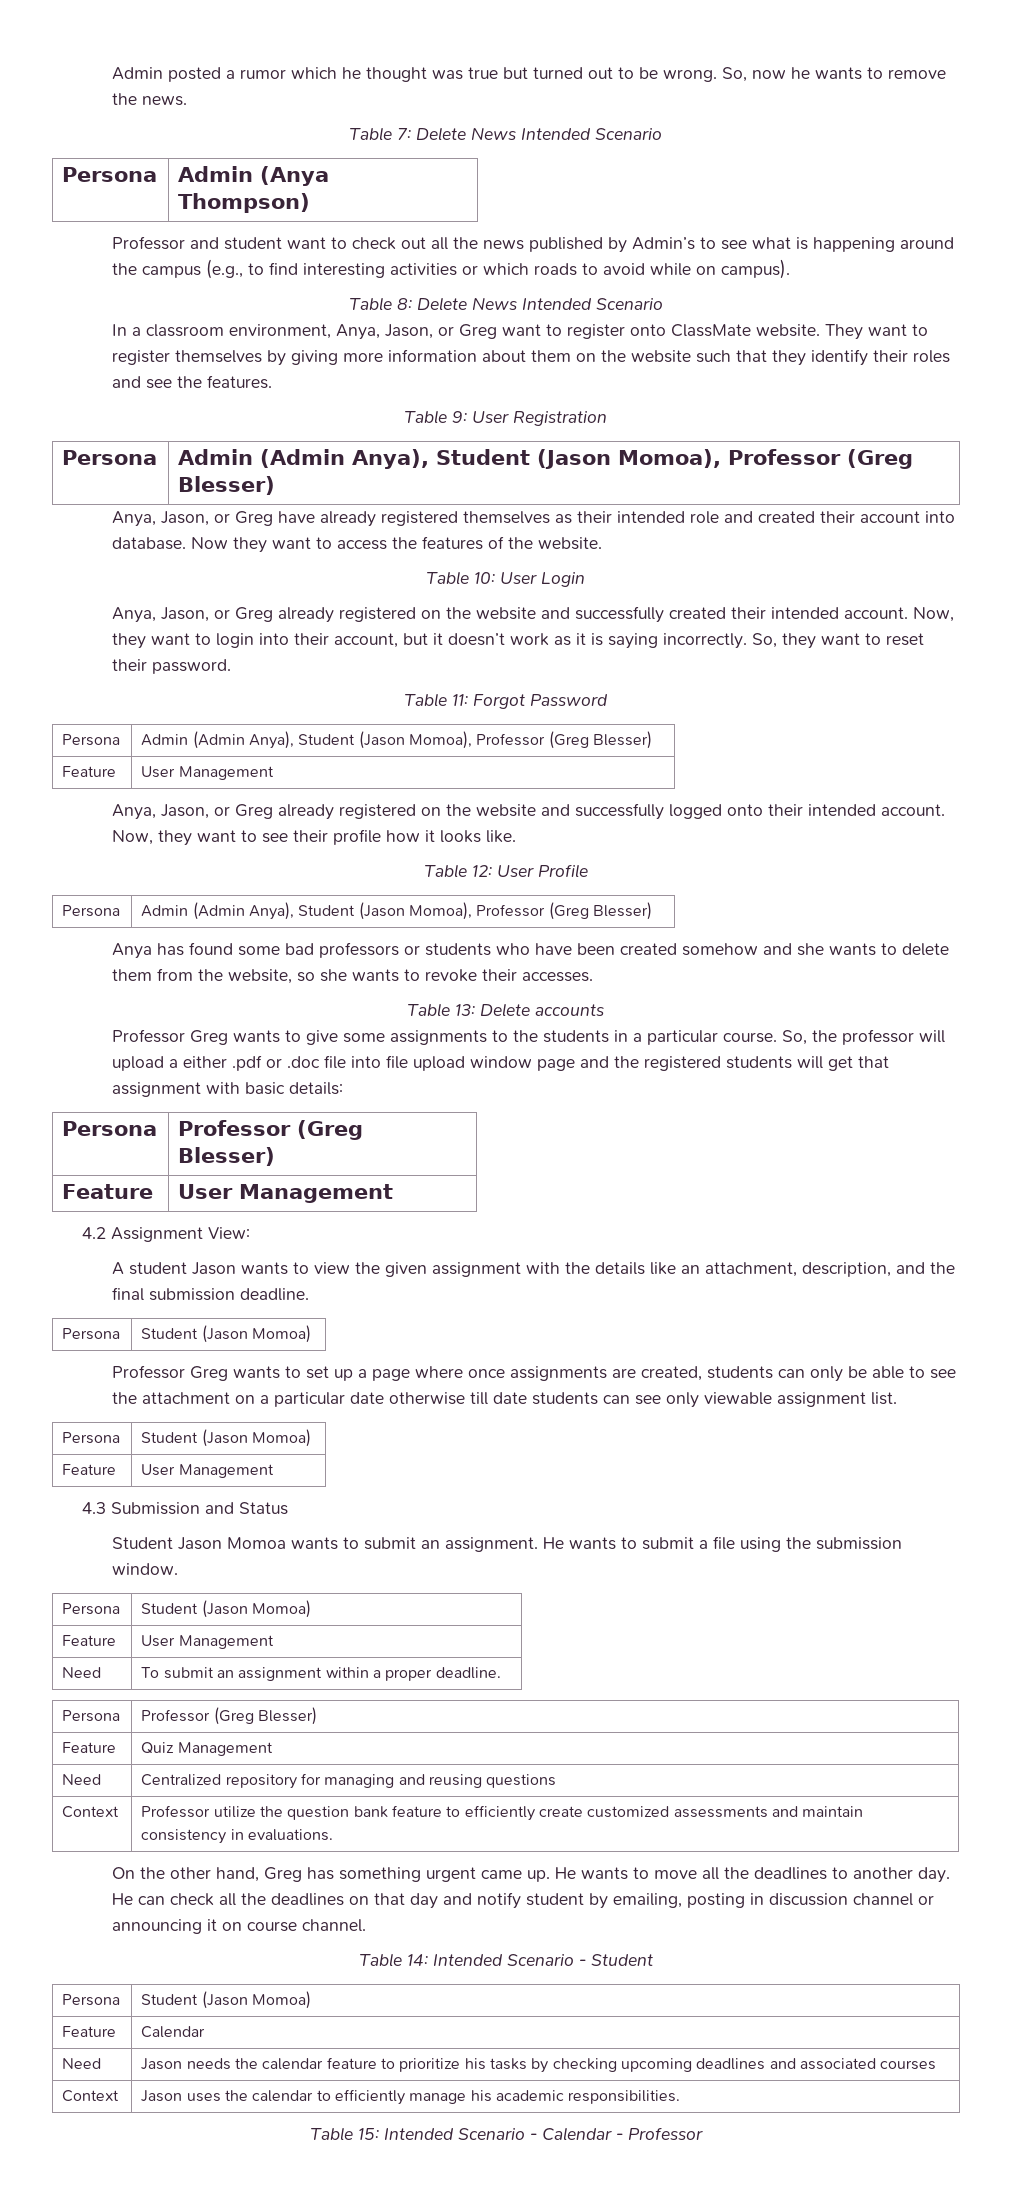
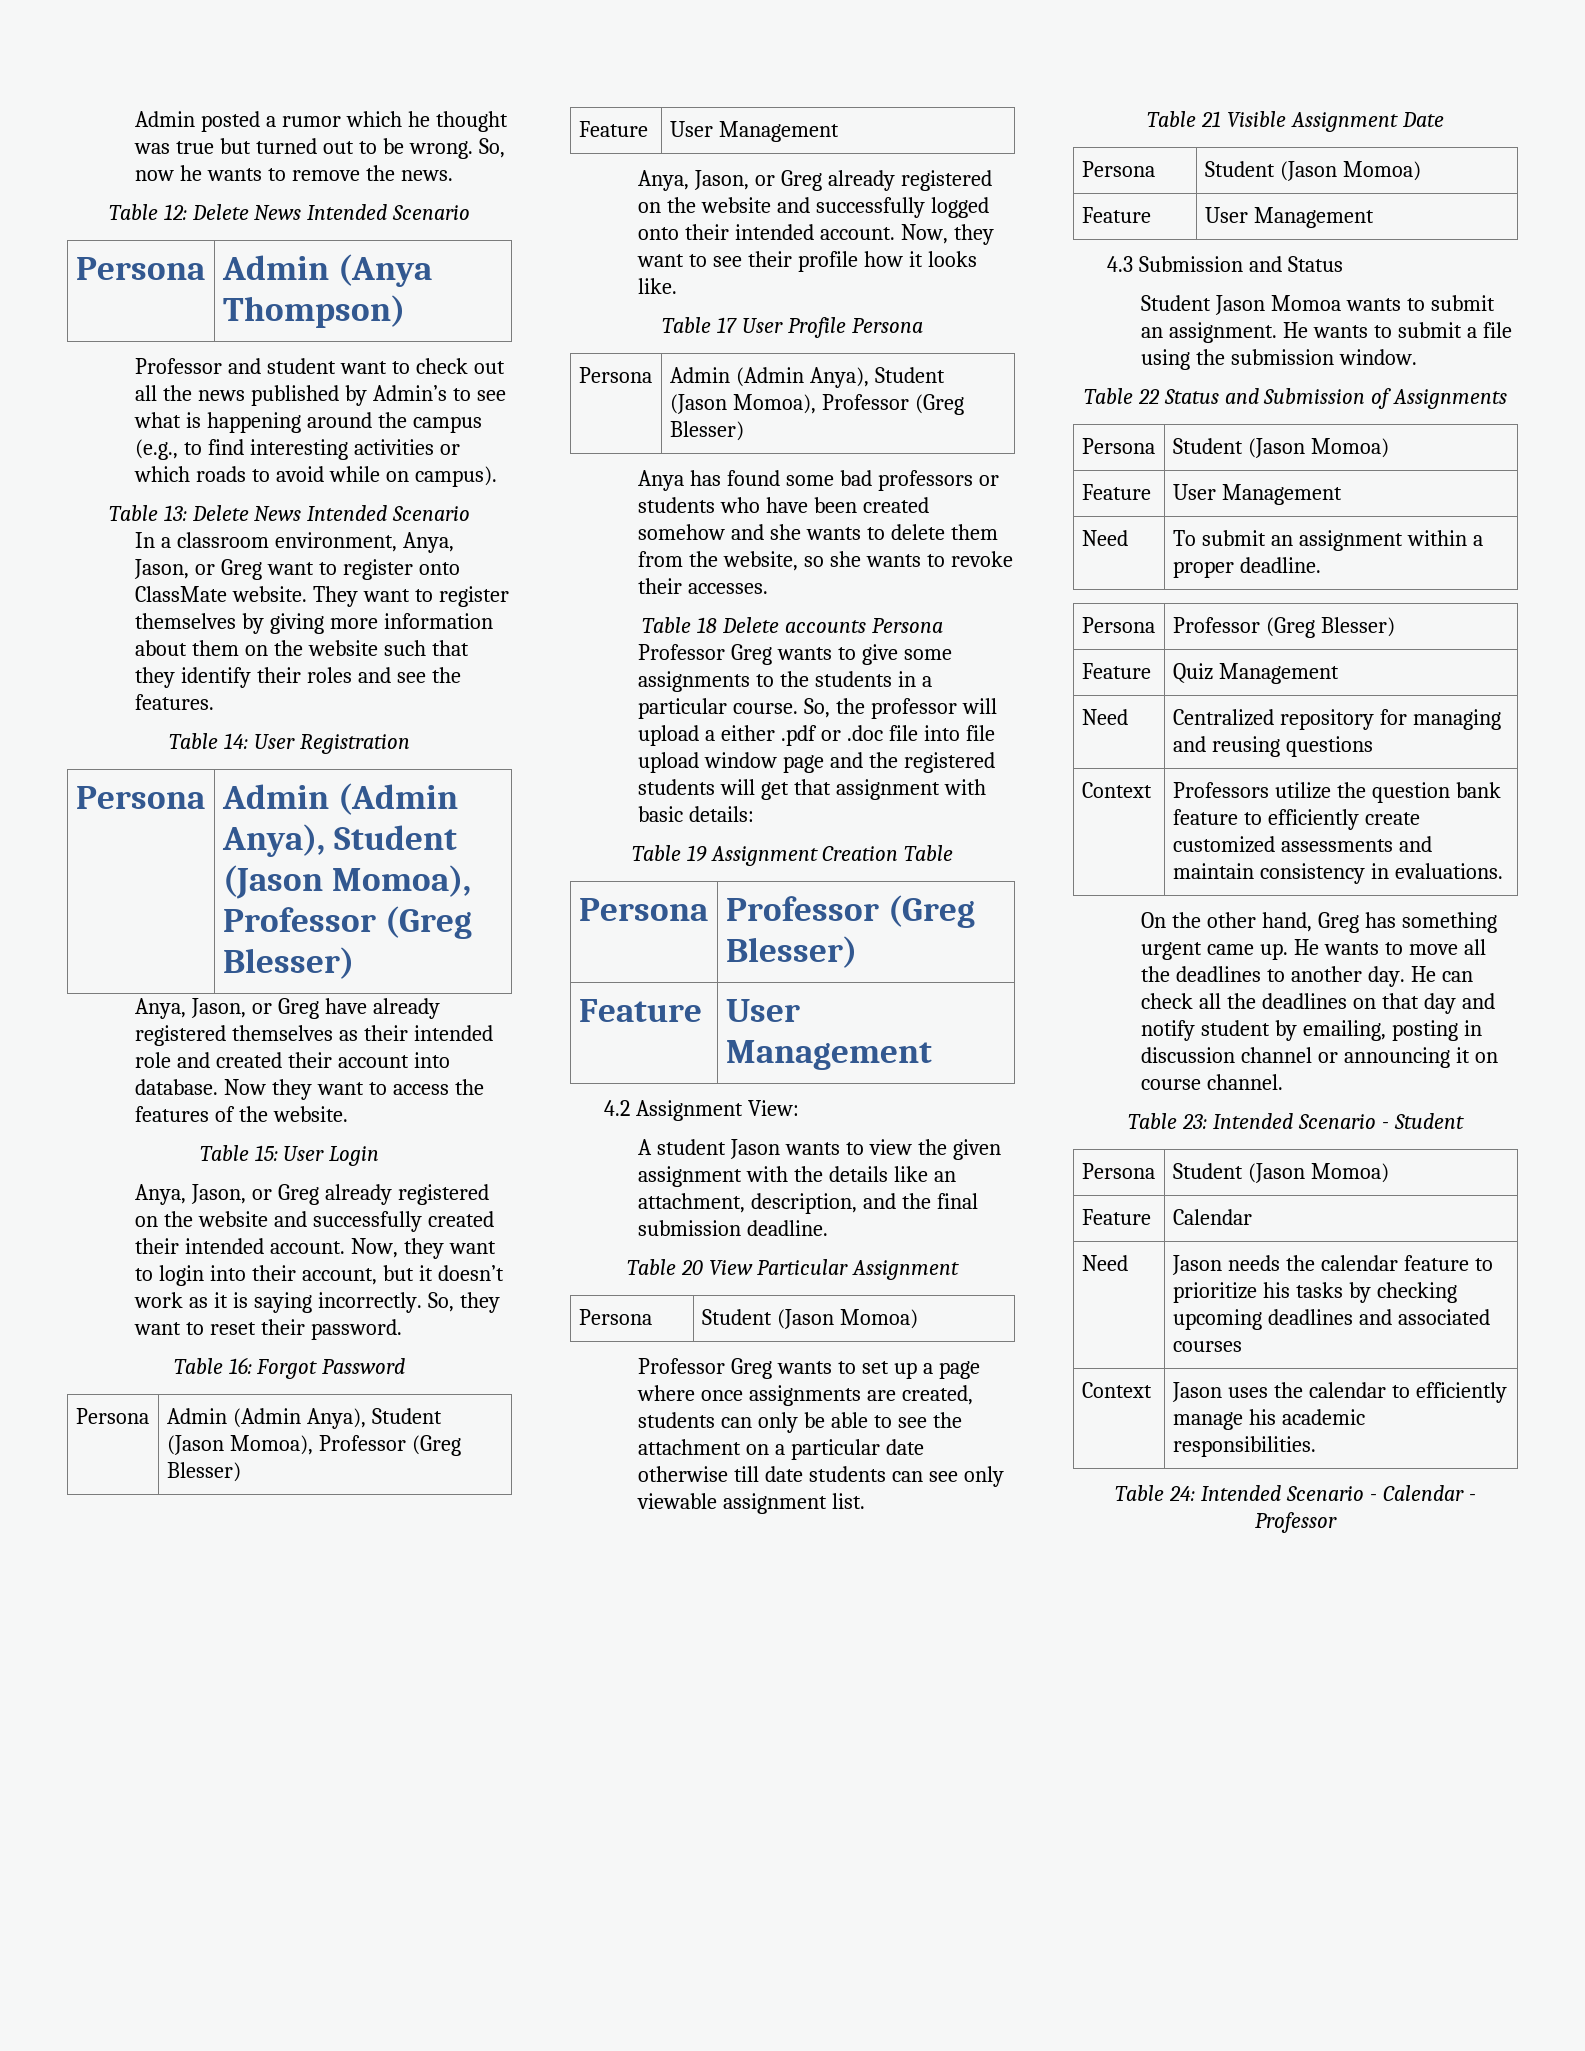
[397,128,411,140] 7: -> [163,204,187,220] 12:
[396,298,412,310] 8: -> [163,505,187,521] 13:
[452,411,467,423] 9: -> [224,733,249,749] 14:
[474,572,495,584] 10: -> [254,1145,278,1161] 15:
[452,694,468,706] 11: -> [228,1357,252,1374] 16:
[471,865,492,877] 12: -> [717,317,738,333] 17
(588, 871) none -> [851,318,923,333] Persona
[455,1004,475,1016] 13: -> [697,617,718,633] 18
(605, 1010) none -> [871,618,943,633] Persona
(344, 1088) none -> [631,845,954,866] // Table 19 Assignment Creation Table
(310, 1294) none -> [626,1259,960,1280] // Table 20 View Particular Assignment
(898, 1398) none -> [1147,111,1444,132] // Table 21 Visible Assignment Date
(179, 1569) none -> [1083,388,1508,409] // Table 22 Status and Submission of Assignments
[141,1805,211,1818] Professor -> [1172,782,1269,798] Professors
[406,1954,428,1966] 14: -> [1182,1114,1208,1129] 23:
[357,2128,379,2140] 15: -> [1169,1486,1196,1501] 24:

